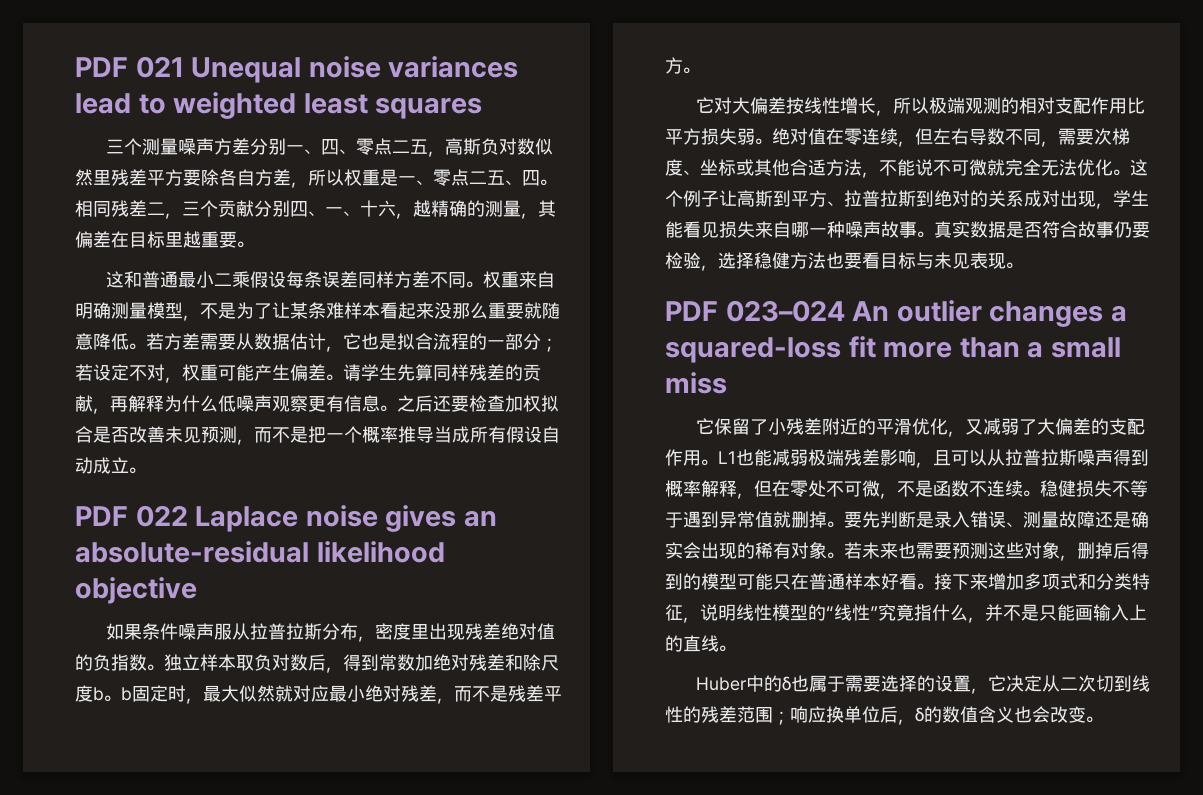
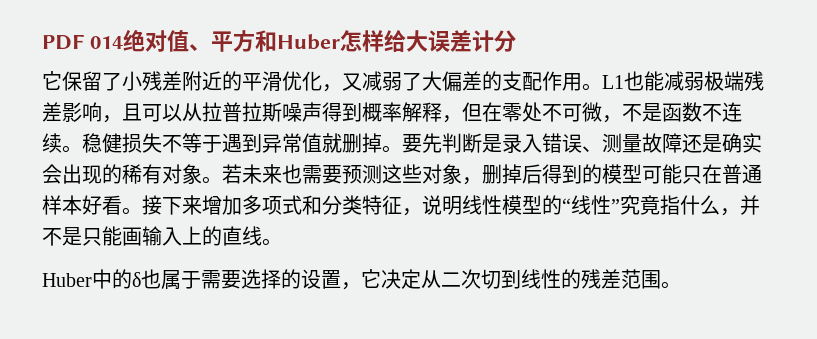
[75,56,519,83] [75,92,483,119] [106,138,554,157] [75,169,557,188] [75,200,556,219] [75,231,254,248] [106,271,556,288] [75,302,560,321] [75,333,558,352] [75,364,541,383] [75,395,559,414] [75,426,560,445] [75,457,146,474] [75,505,497,532] [75,541,445,563] [75,577,197,604] [106,623,556,642] [75,654,559,673] [75,685,562,704] [665,57,700,74] [696,97,1146,116] [665,128,1130,147] [665,159,1148,178] [665,190,1149,209] [665,221,1150,238] [665,252,1023,271] [665,300,1127,327] [665,336,1121,363] [665,372,727,394] PDF 021 Unequal noise variances lead to weighted least squares // 三个测量噪声方差分别一、四、零点二五，高斯负对数似然里残差平方要除各自方差，所以权重是一、零点二五、四。相同残差二，三个贡献分别四、一、十六，越精确的测量，其偏差在目标里越重要。 // 这和普通最小二乘假设每条误差同样方差不同。权重来自明确测量模型，不是为了让某条难样本看起来没那么重要就随意降低。若方差需要从数据估计，它也是拟合流程的一部分；若设定不对，权重可能产生偏差。请学生先算同样残差的贡献，再解释为什么低噪声观察更有信息。之后还要检查加权拟合是否改善未见预测，而不是把一个概率推导当成所有假设自动成立。 // PDF 022 Laplace noise gives an absolute-residual likelihood objective // 如果条件噪声服从拉普拉斯分布，密度里出现残差绝对值的负指数。独立样本取负对数后，得到常数加绝对残差和除尺度b。b固定时，最大似然就对应最小绝对残差，而不是残差平方。 // 它对大偏差按线性增长，所以极端观测的相对支配作用比平方损失弱。绝对值在零连续，但左右导数不同，需要次梯度、坐标或其他合适方法，不能说不可微就完全无法优化。这个例子让高斯到平方、拉普拉斯到绝对的关系成对出现，学生能看见损失来自哪一种噪声故事。真实数据是否符合故事仍要检验，选择稳健方法也要看目标与未见表现。 // PDF 023–024 An outlier changes a squared-loss fit more than a small miss -> [42,29,516,52] PDF 014绝对值、平方和Huber怎样给大误差计分
[773,706,1086,725] ；响应换单位后，δ的数值含义也会改变 -> (661, 279) none

